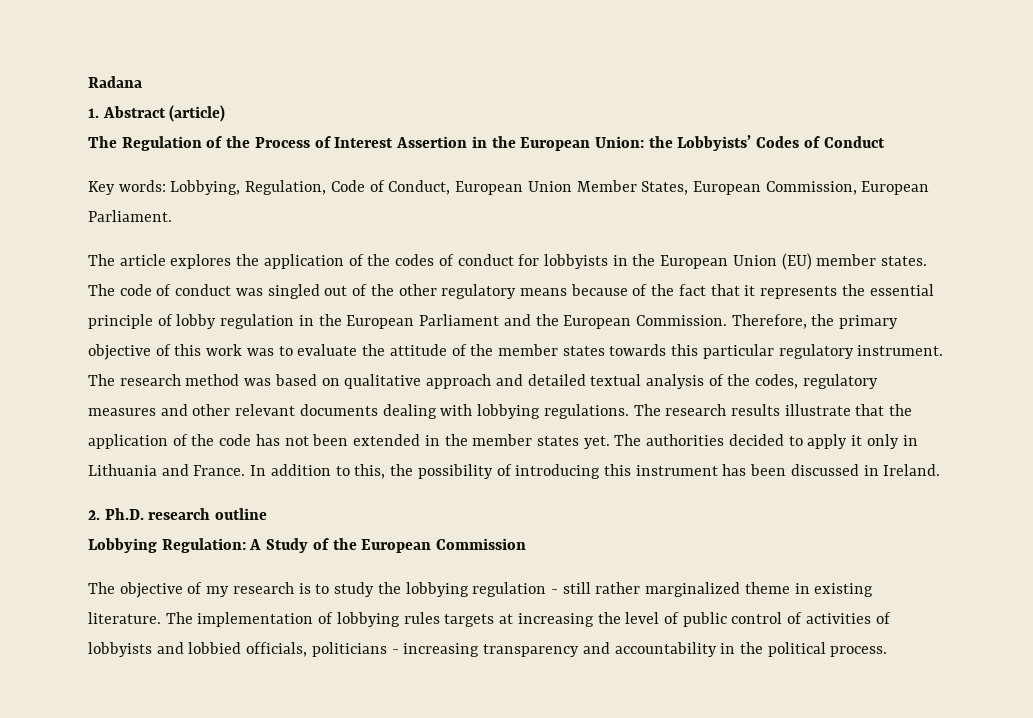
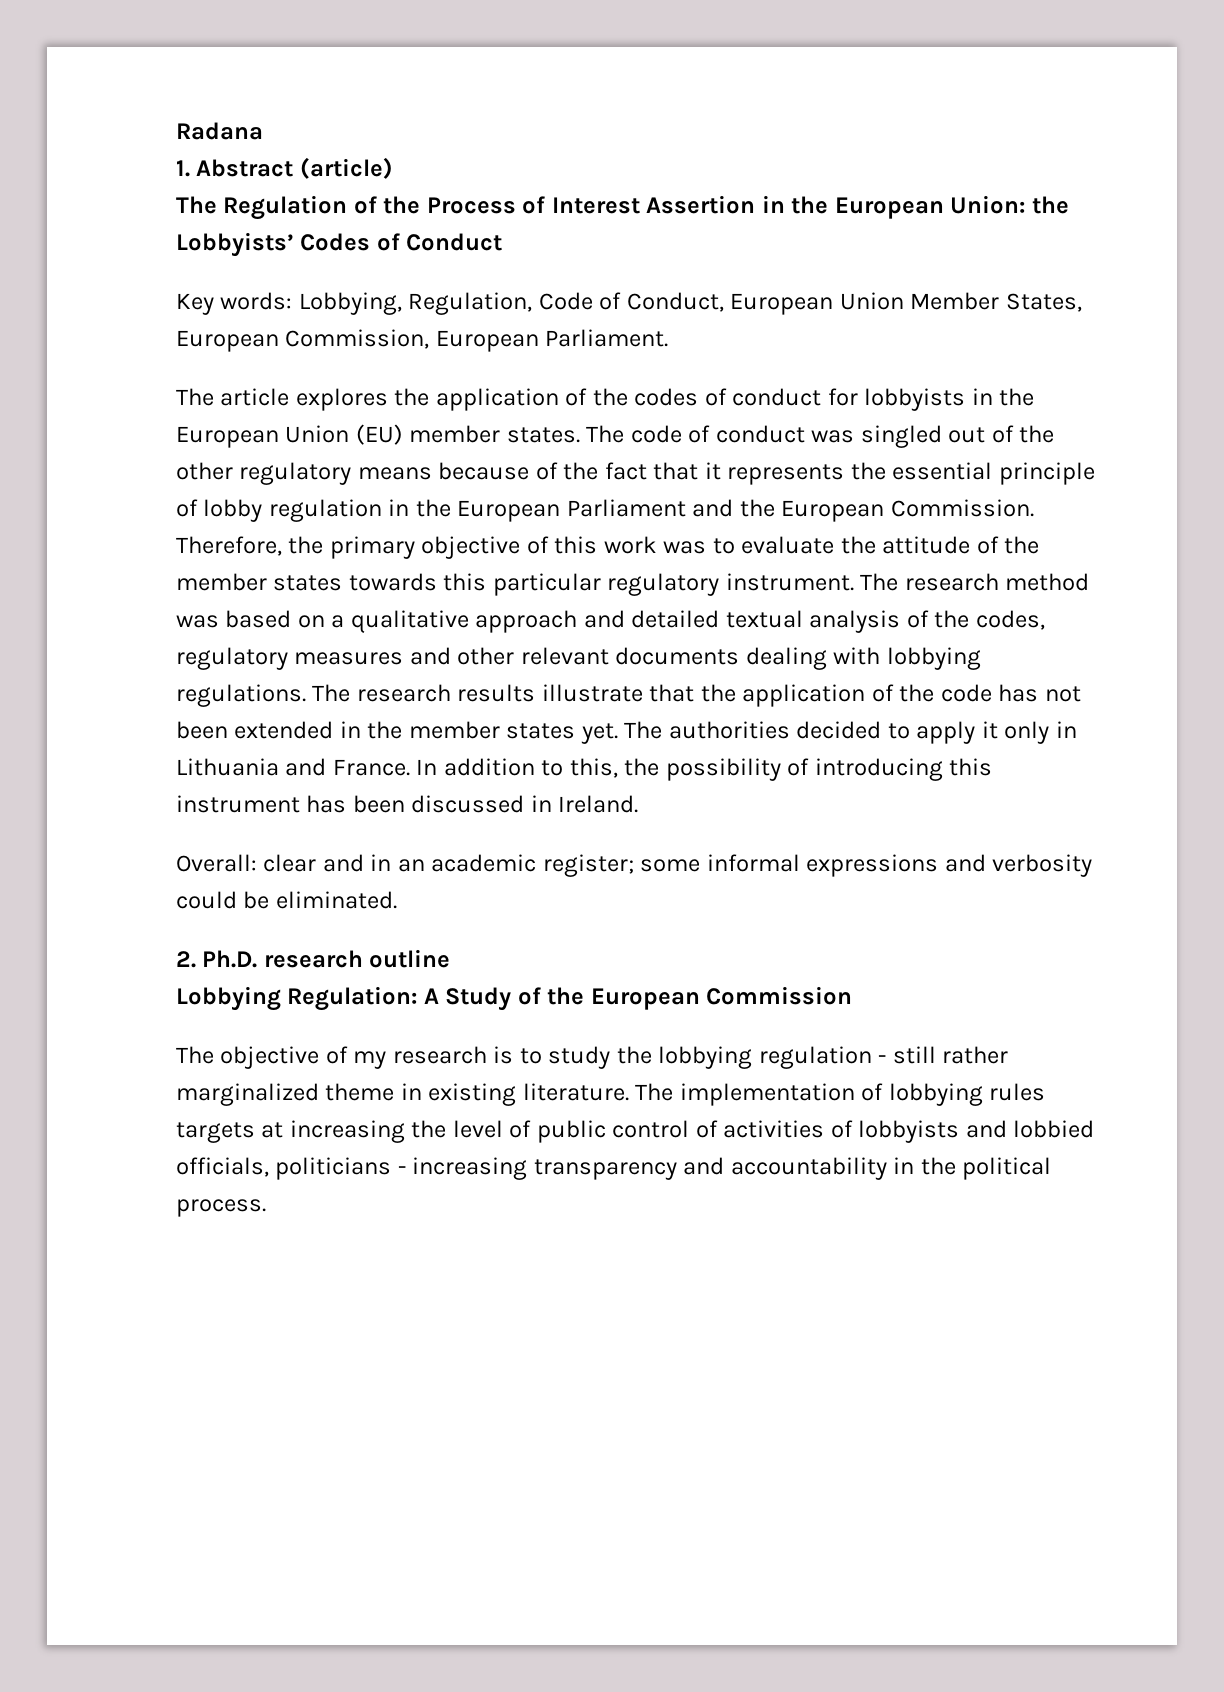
(340, 382) none -> [331,615,345,628] a
(941, 470) none -> [176,854,1093,877] [176,891,397,909] // Overall: clear and in an academic register; some informal expressions and verbosity could be eliminated.

